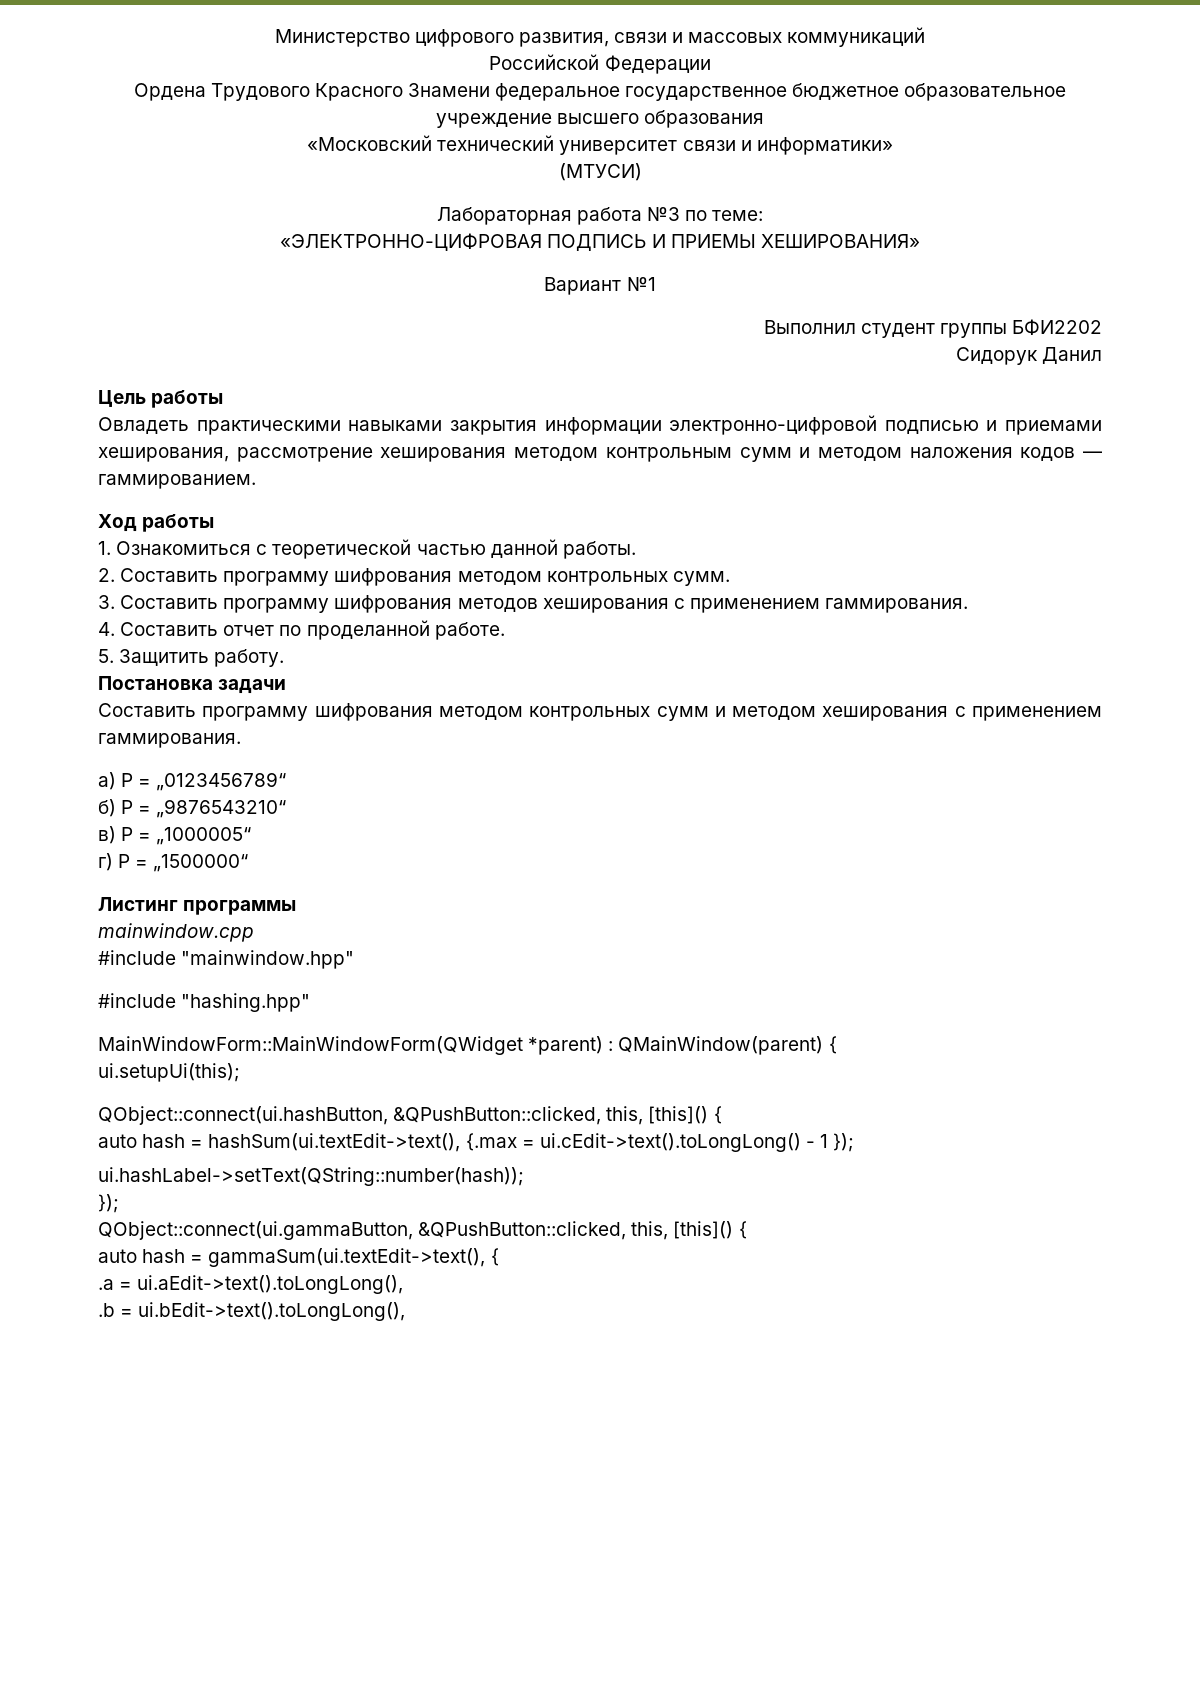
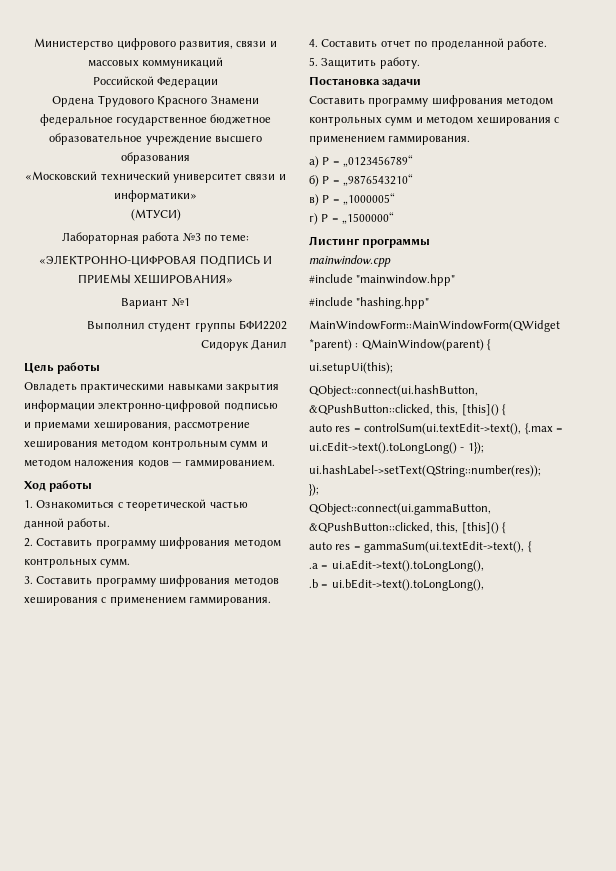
[142,1133,461,1152] hash = hashSum(ui.textEdit->text(), -> [335,423,522,435] res = controlSum(ui.textEdit->text(),
[820,1133,855,1152] [98,1167,524,1186] 1 }); // ui.hashLabel->setText(QString::number(hash)); -> [467,442,484,454] [309,465,541,477] 1}); // ui.hashLabel->setText(QString::number(res));
[142,1249,186,1263] hash -> [335,544,351,550] res

